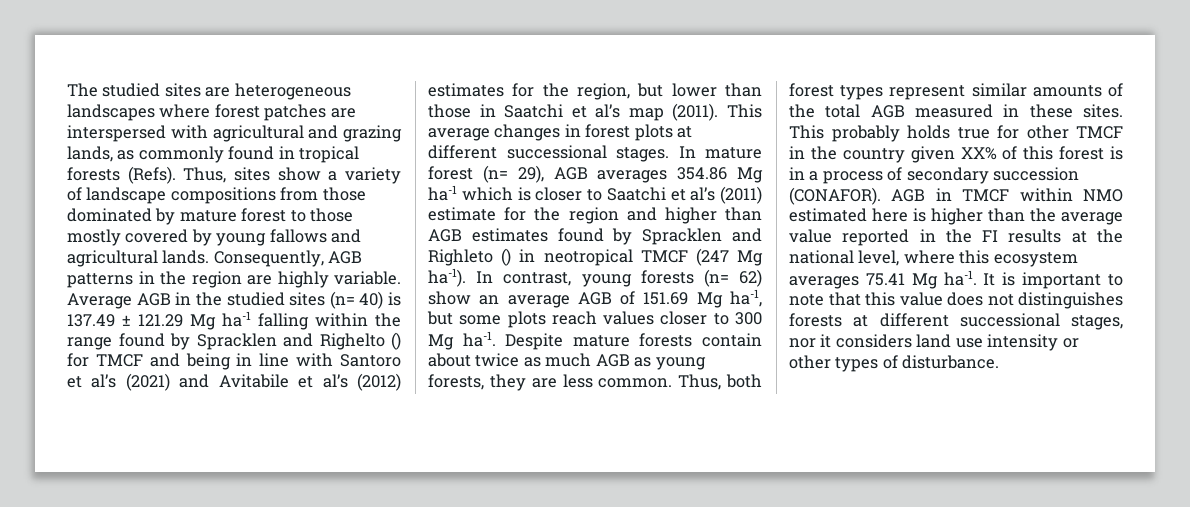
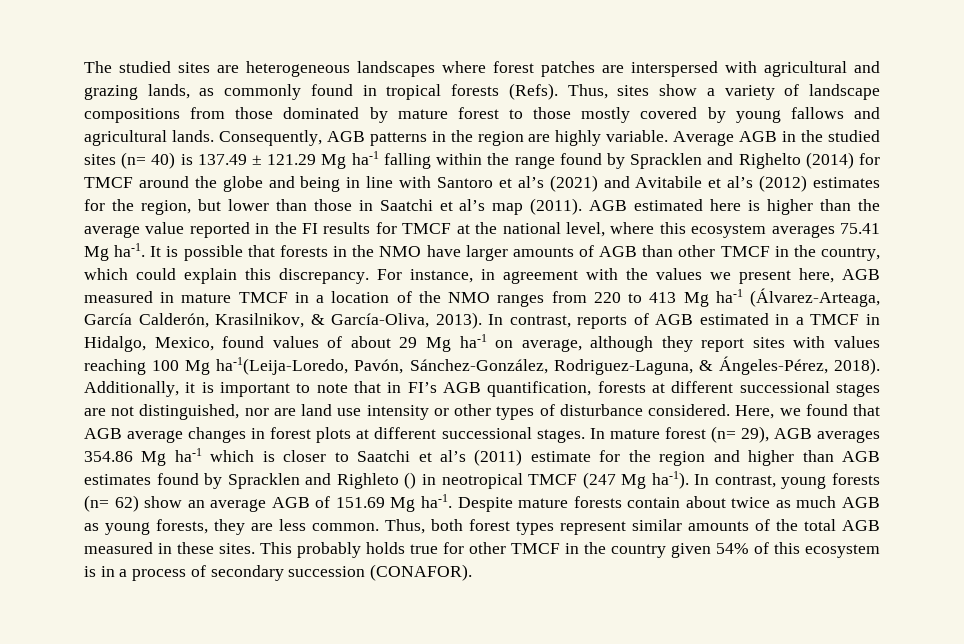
[391,332,401,350] [67,353,143,367] () for TMCF -> [805,152,881,169] [84,176,263,192] (2014) for TMCF around the globe
[727,104,762,118] This -> [589,199,880,215] [84,222,880,238] [84,243,880,261] [84,268,880,284] [84,288,881,307] [84,312,880,329] [84,334,880,352] [84,356,880,375] [84,381,881,397] [84,404,881,420] [84,428,122,439] AGB estimated here is higher than the average value reported in the FI results for TMCF at the national level, where this ecosystem averages 75.41 Mg ha-1. It is possible that forests in the NMO have larger amounts of AGB than other TMCF in the country, which could explain this discrepancy. For instance, in agreement with the values we present here, AGB measured in mature TMCF in a location of the NMO ranges from 220 to 413 Mg ha-1 (Álvarez-Arteaga, García Calderón, Krasilnikov, & García-Oliva, 2013). In contrast, reports of AGB estimated in a TMCF in Hidalgo, Mexico, found values of about 29 Mg ha-1 on average, although they report sites with values reaching 100 Mg ha-1(Leija-Loredo, Pavón, Sánchez-González, Rodriguez-Laguna, & Ángeles-Pérez, 2018). Additionally, it is important to note that in FI’s AGB quantification, forests at different successional stages are not distinguished, nor are land use intensity or other types of disturbance considered. Here, we found that AGB
[730,289,762,307] [427,311,762,328] [428,334,454,350] ha-1, but some plots reach values closer to 300 Mg -> (416, 504) none
[960,147,997,160] XX% -> [716,543,749,554] 54%
[1059,146,1105,160] forest -> [805,544,880,558] ecosystem
[891,188,1123,202] [789,208,1123,225] [789,229,1123,246] [789,250,1078,267] [789,270,1123,289] [789,292,1123,309] [789,313,1123,330] [789,334,1079,351] [789,355,1000,372] AGB in TMCF within NMO estimated here is higher than the average value reported in the FI results at the national level, where this ecosystem averages 75.41 Mg ha-1. It is important to note that this value does not distinguishes forests at different successional stages, nor it considers land use intensity or other types of disturbance. -> (473, 572) none

